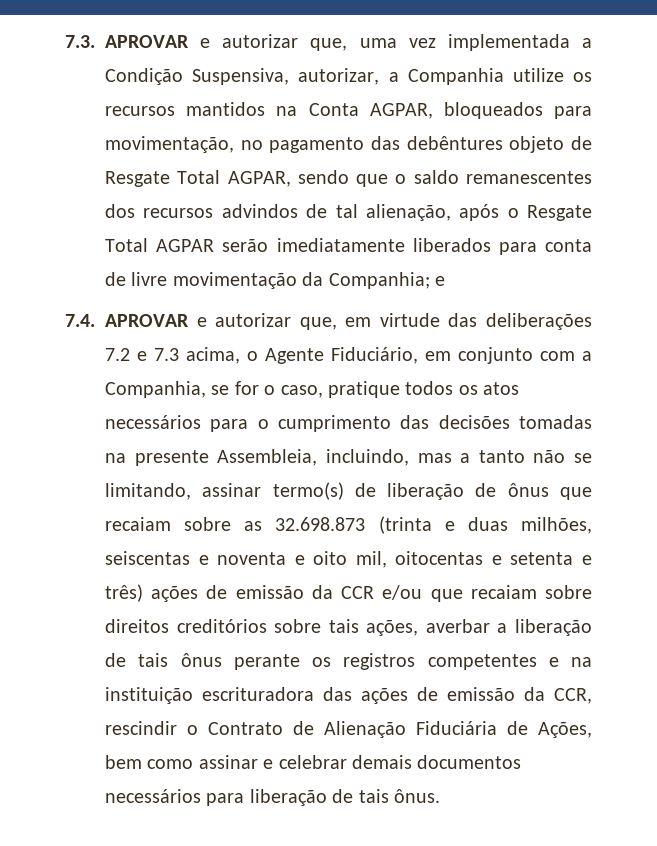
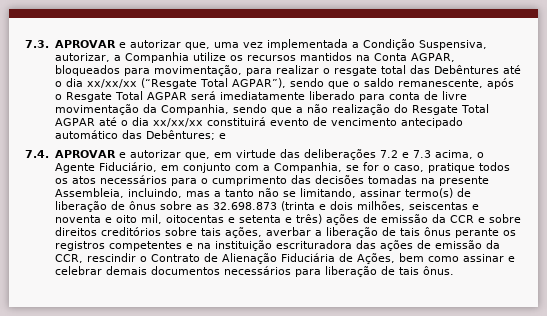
[240,136,592,153] [105,170,592,187] [105,204,451,221] no pagamento das debêntures objeto de Resgate Total AGPAR, sendo que o saldo remanescentes dos recursos advindos de tal alienação, -> [245,65,521,76] [54,78,484,89] para realizar o resgate total das Debêntures até o dia xx/xx/xx (“Resgate Total AGPAR”), sendo que o saldo remanescente,
[222,238,491,252] serão imediatamente liberados -> [191,91,356,100] será imediatamente liberado
[328,272,430,289] Companhia; -> [160,104,490,115] [54,117,463,128] [54,130,215,140] Companhia, sendo que a não realização do Resgate Total AGPAR até o dia xx/xx/xx constituirá evento de vencimento antecipado automático das Debêntures;
[560,487,592,500] [105,517,171,531] que recaiam -> (156, 205) none
[467,517,508,531] duas -> [329,201,353,210] dois
[382,585,537,602] e/ou que recaiam -> [477,217,485,223] e

